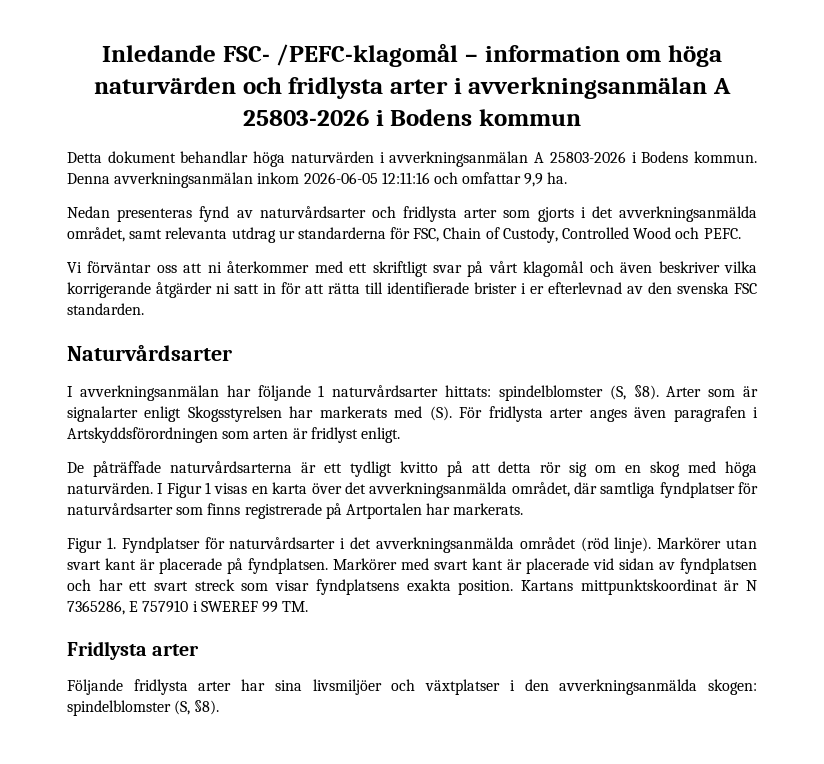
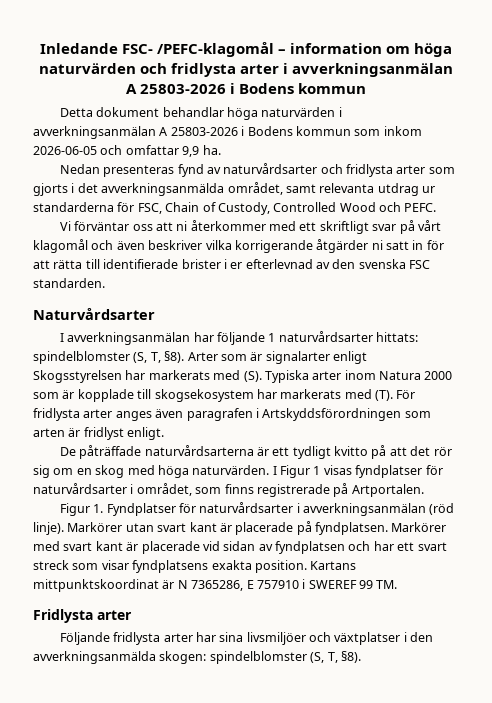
[694,151,758,163] [67,172,254,188] kommun. Denna avverkningsanmälan -> [295,126,381,136] kommun som
[381,172,430,184] 12:11:16 -> (97, 150) none
(626, 392) none -> [150,352,161,363] T,
(452, 413) none -> [264,370,453,383] [33,389,393,402] Typiska arter inom Natura 2000 som är kopplade till skogsekosystem har markerats med (T).
[498,461,532,473] detta -> [410,446,431,456] det
[251,482,656,498] en karta över det avverkningsanmälda området, där samtliga -> (352, 470) none
(173, 509) none -> [130,483,192,496] i området,
[345,503,524,519] Artportalen har markerats. -> [351,484,424,497] Artportalen.
[350,537,576,553] det avverkningsanmälda området -> [303,503,427,516] avverkningsanmälan
(191, 707) none -> [327,652,338,663] T,

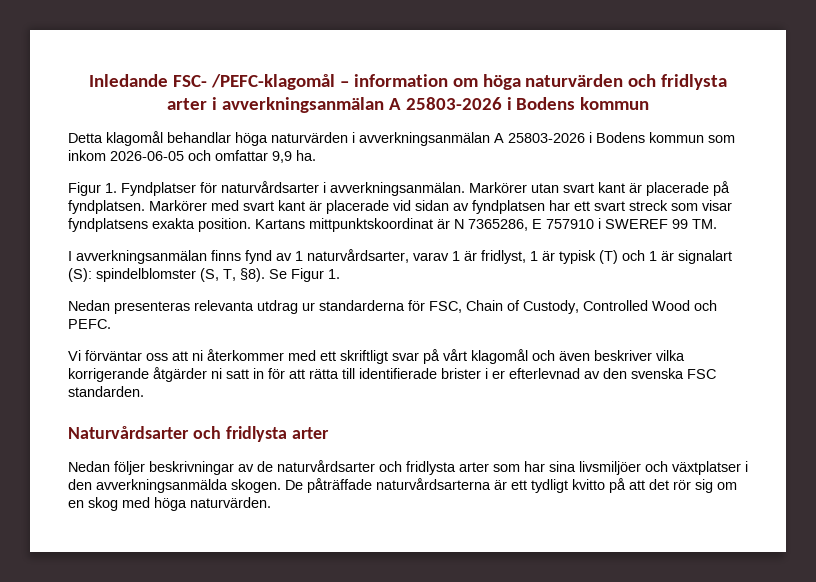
[96,107,160,117] dokument -> [106,131,163,146] klagomål
[59,163,455,177] [33,182,316,196] Nedan presenteras fynd av naturvårdsarter och fridlysta arter som gjorts i det avverkningsanmälda området, samt -> [68,181,730,196] [68,200,732,214] [68,218,717,232] [68,249,732,264] [68,268,340,282] [68,300,190,314] Figur 1. Fyndplatser för naturvårdsarter i avverkningsanmälan. Markörer utan svart kant är placerade på fyndplatsen. Markörer med svart kant är placerade vid sidan av fyndplatsen har ett svart streck som visar fyndplatsens exakta position. Kartans mittpunktskoordinat är N 7365286, E 757910 i SWEREF 99 TM. // I avverkningsanmälan finns fynd av 1 naturvårdsarter, varav 1 är fridlyst, 1 är typisk (T) och 1 är signalart (S): spindelblomster (S, T, §8). Se Figur 1. // Nedan presenteras
[59,331,419,345] [33,351,367,364] [33,370,453,383] [33,389,416,402] [33,408,431,421] [33,427,165,440] // I avverkningsanmälan har följande 1 naturvårdsarter hittats: spindelblomster (S, T, §8). Arter som är signalarter enligt Skogsstyrelsen har markerats med (S). Typiska arter inom Natura 2000 som är kopplade till skogsekosystem har markerats med (T). För fridlysta arter anges även paragrafen i Artskyddsförordningen som arten är fridlyst enligt. // -> [192,426,329,442] [68,460,748,475] [68,479,281,493] och fridlysta arter // Nedan följer beskrivningar av de naturvårdsarter och fridlysta arter som har sina livsmiljöer och växtplatser i den avverkningsanmälda skogen.
[272,465,443,478] [33,483,424,497] [59,502,455,516] [33,521,447,535] [33,541,447,554] [33,560,357,573] [33,579,398,592] [33,609,132,623] [59,632,434,645] [33,651,361,664] I Figur 1 visas fyndplatser för naturvårdsarter i området, som finns registrerade på Artportalen. // Figur 1. Fyndplatser för naturvårdsarter i avverkningsanmälan (röd linje). Markörer utan svart kant är placerade på fyndplatsen. Markörer med svart kant är placerade vid sidan av fyndplatsen och har ett svart streck som visar fyndplatsens exakta position. Kartans mittpunktskoordinat är N 7365286, E 757910 i SWEREF 99 TM. // Fridlysta arter // Följande fridlysta arter har sina livsmiljöer och växtplatser i den avverkningsanmälda skogen: spindelblomster (S, T, §8). -> (271, 502) none

